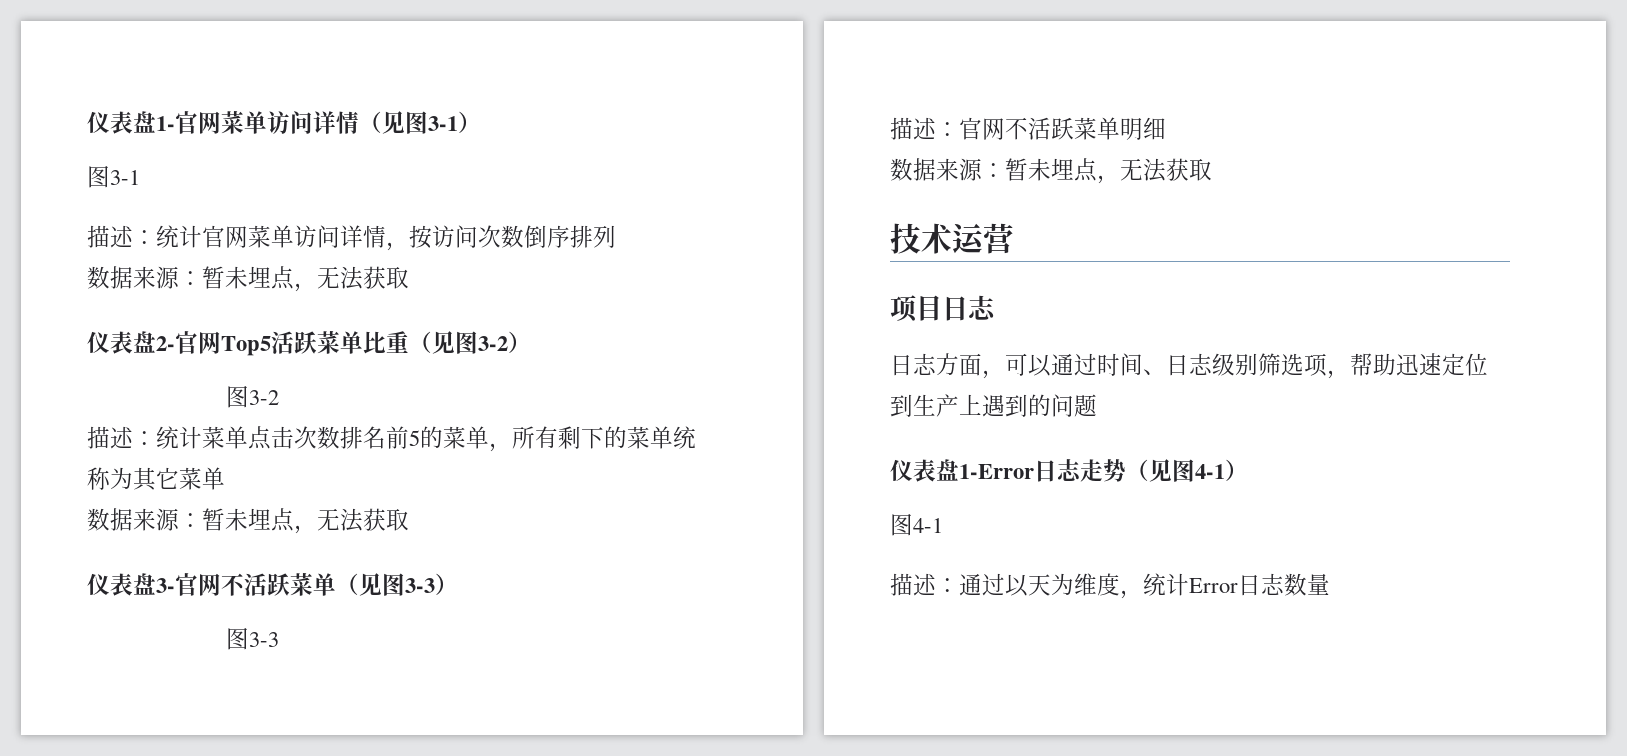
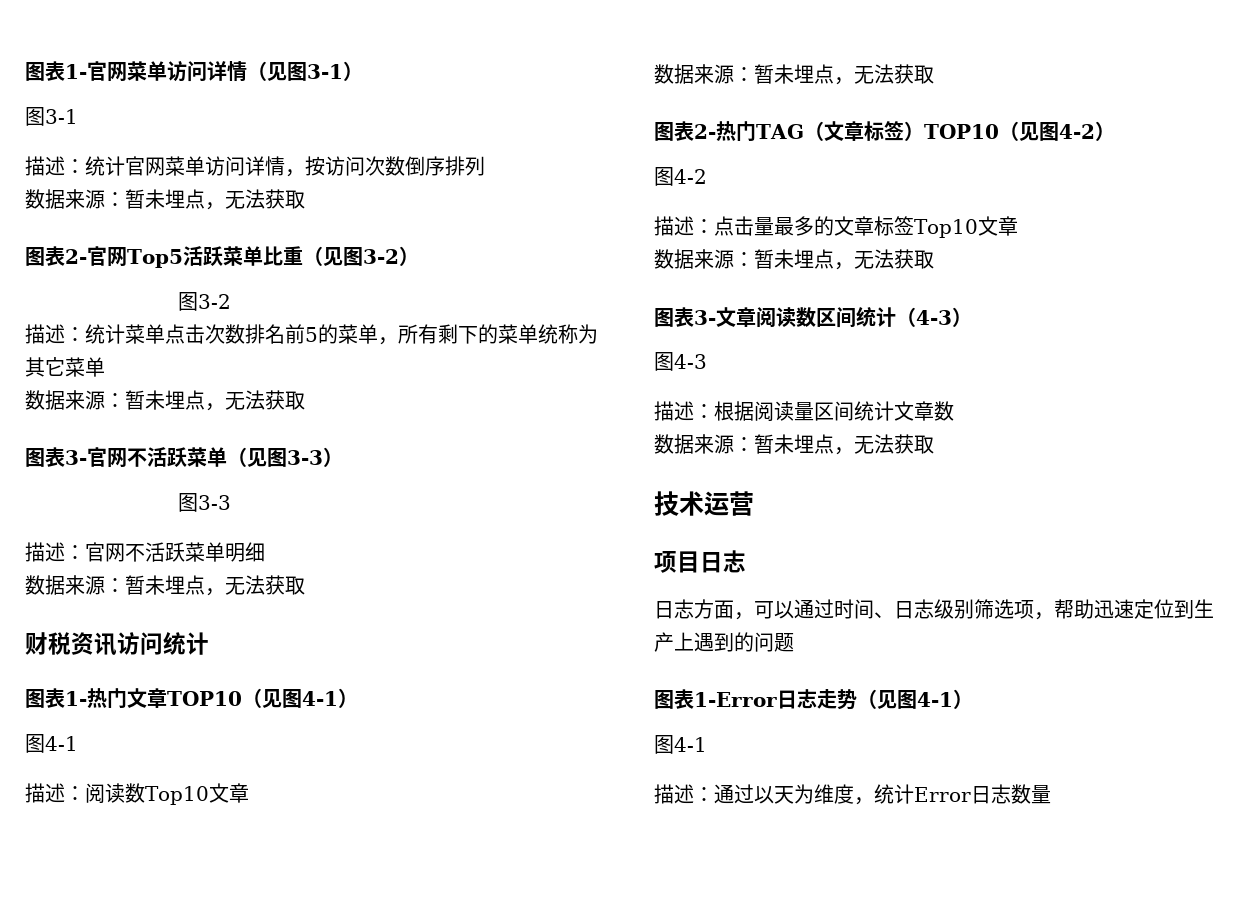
[87,111,156,134] 仪表盘 -> [25,61,65,81] 图表
[87,331,156,354] 仪表盘 -> [25,246,65,266] 图表
[87,573,156,596] 仪表盘 -> [25,447,65,467] 图表
(1212, 170) none -> [25,632,209,656] [25,688,358,708] [25,734,78,753] [25,783,249,805] [654,64,934,85] [654,121,1115,141] [654,167,707,186] [654,216,1018,238] [654,249,934,270] [654,306,972,328] [654,352,707,371] [654,401,954,421] [654,434,934,455] // 财税资讯访问统计 // 图表1-热门文章TOP10（见图4-1） // 图4-1 // 描述：阅读数Top10文章 // 数据来源：暂未埋点，无法获取 // 图表2-热门TAG（文章标签）TOP10（见图4-2） // 图4-2 // 描述：点击量最多的文章标签Top10文章 // 数据来源：暂未埋点，无法获取 // 图表3-文章阅读数区间统计（4-3） // 图4-3 // 描述：根据阅读量区间统计文章数 // 数据来源：暂未埋点，无法获取
[890,459,959,482] 仪表盘 -> [654,689,694,709] 图表

